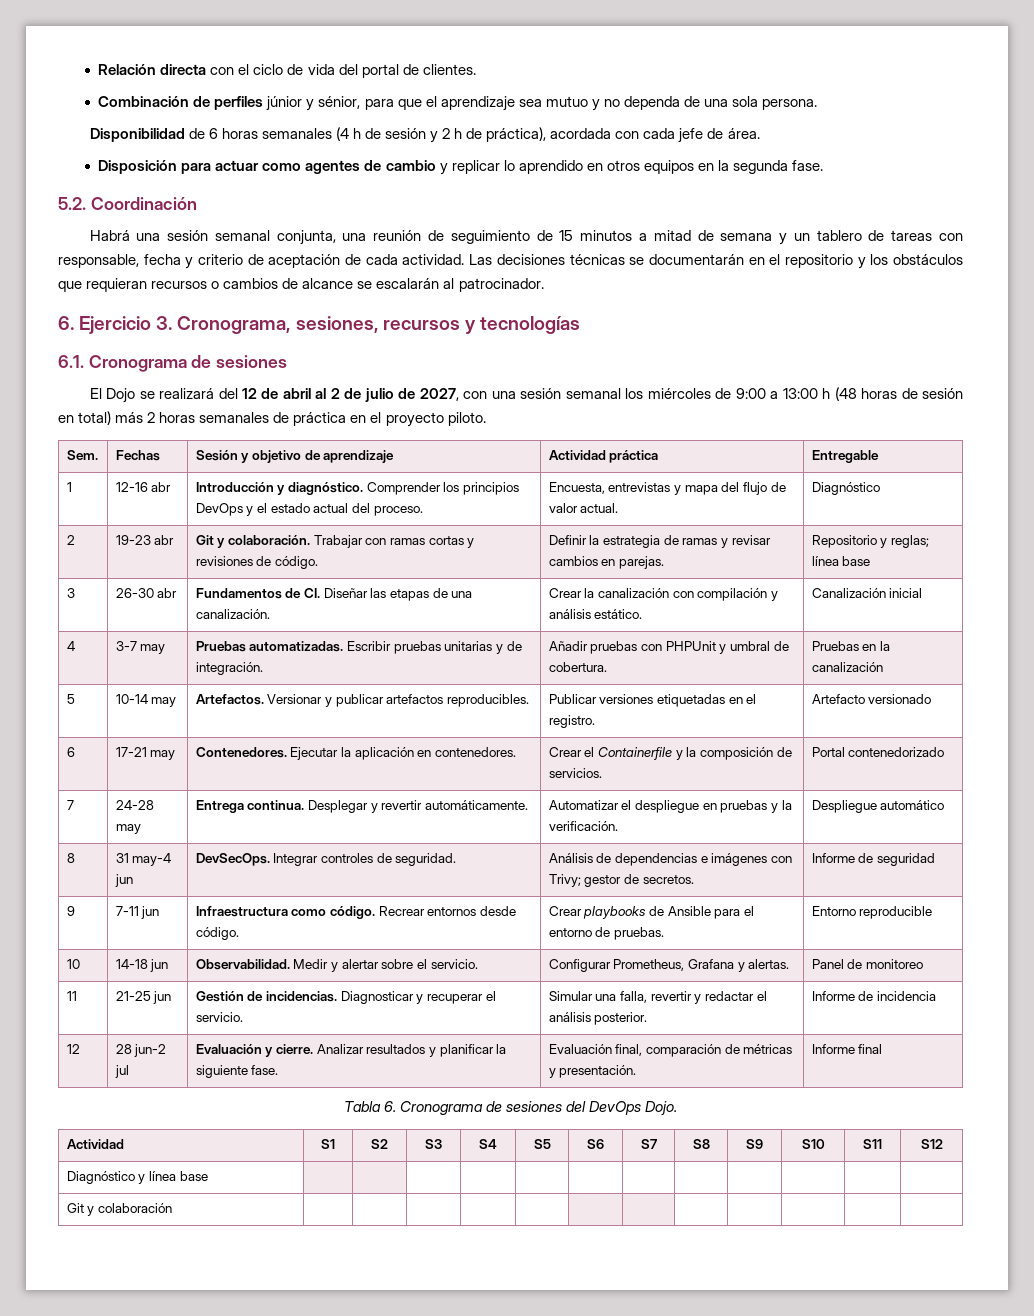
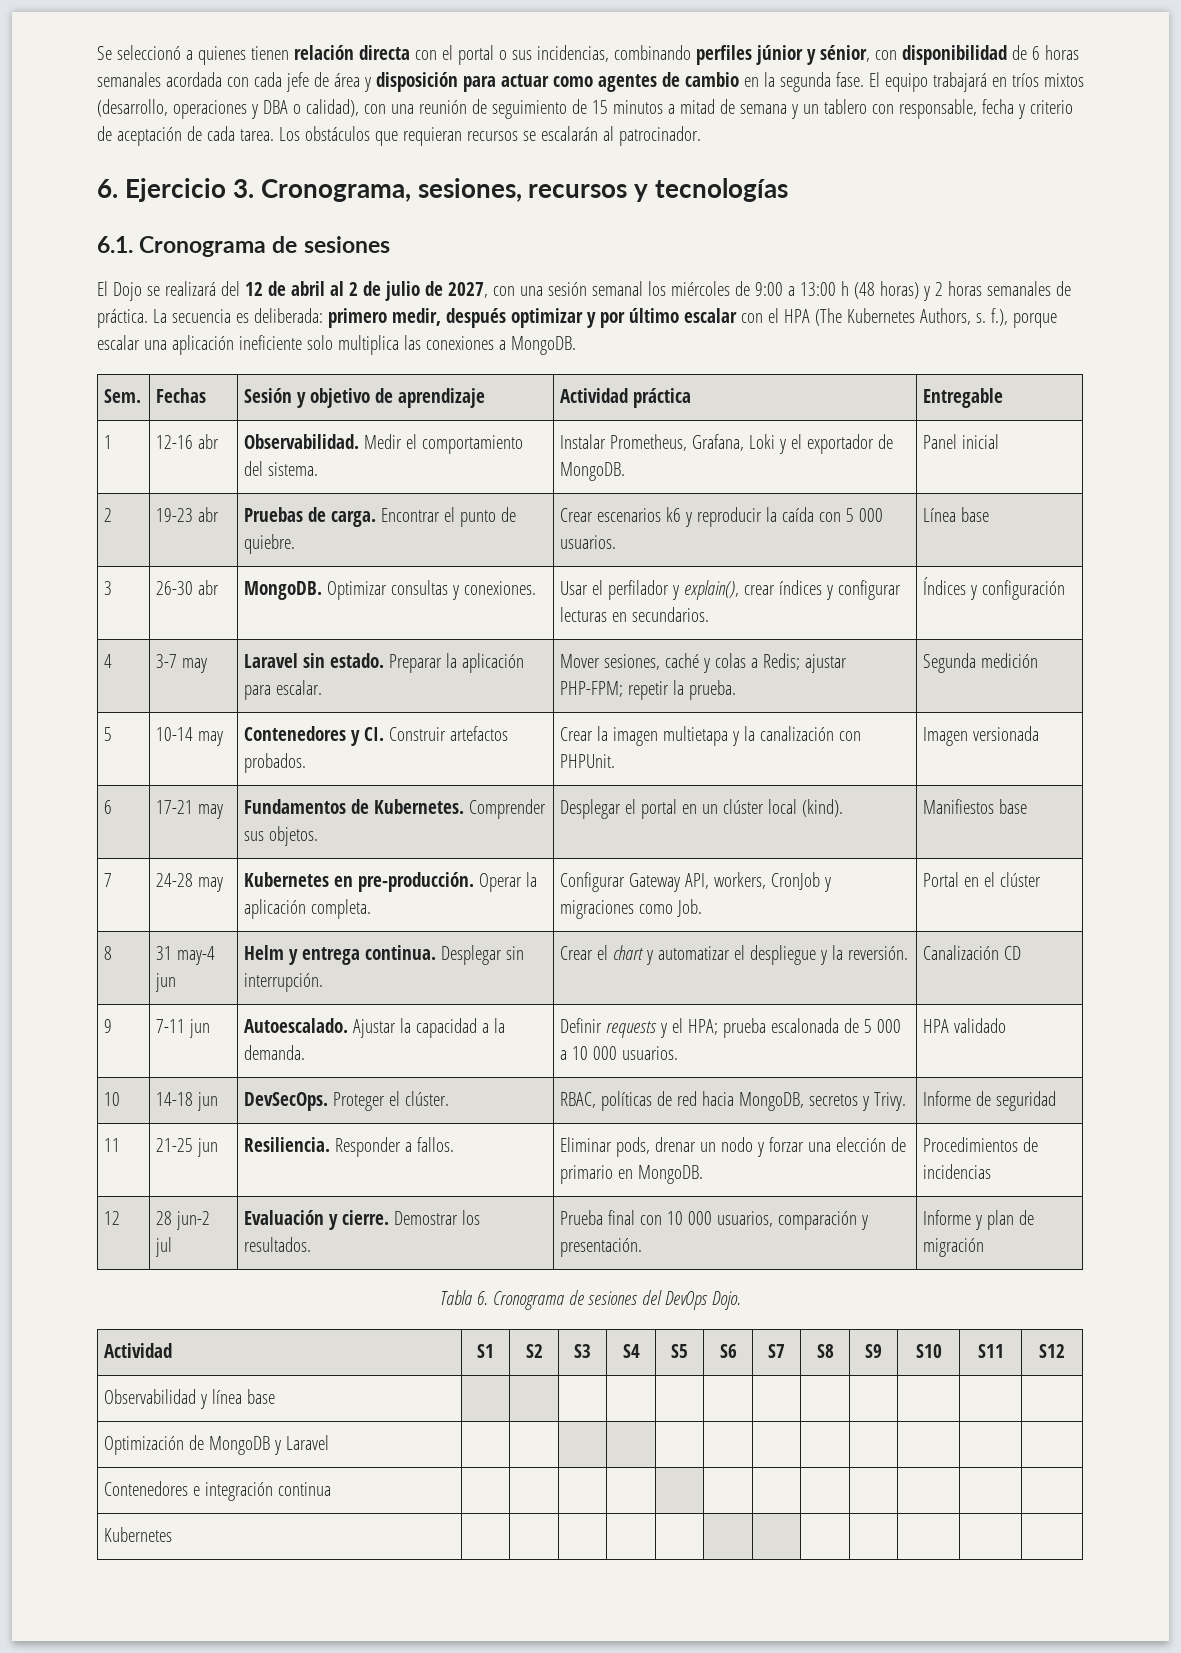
[98,64,476,78] [98,96,818,111] [89,127,547,143] Relación directa con el ciclo de vida del portal de clientes. // Combinación de perfiles júnior y sénior, para que el aprendizaje sea mutuo y no dependa de una sola persona. // Disponibilidad de 6 horas semanales (4 h de sesión y 2 h de práctica), -> [97,45,1079,65] [97,72,161,87] Se seleccionó a quienes tienen relación directa con el portal o sus incidencias, combinando perfiles júnior y sénior, con disponibilidad de 6 horas semanales
[727,128,760,139] [98,160,178,174] área. // Disposición -> [333,72,458,92] área y disposición
[439,160,824,175] [58,197,197,210] [89,230,336,245] y replicar lo aprendido en otros equipos en la segunda fase. // 5.2. Coordinación // Habrá una sesión semanal conjunta, -> [743,72,1084,92] [97,99,386,119] en la segunda fase. El equipo trabajará en tríos mixtos (desarrollo, operaciones y DBA o calidad), con
[868,230,933,241] de tareas -> (867, 106) none
[402,254,964,269] [58,278,354,292] actividad. Las decisiones técnicas se documentarán en el repositorio y los obstáculos que requieran recursos o cambios de alcance -> [239,126,518,146] tarea. Los obstáculos que requieran recursos
[861,388,963,399] [58,411,486,427] horas de sesión en total) más 2 horas semanales de práctica en el proyecto piloto. -> [879,281,1071,301] [97,308,1057,328] [97,335,576,355] horas) y 2 horas semanales de práctica. La secuencia es deliberada: primero medir, después optimizar y por último escalar con el HPA (The Kubernetes Authors, s. f.), porque escalar una aplicación ineficiente solo multiplica las conexiones a MongoDB.
[195,482,519,495] [195,503,423,516] [548,482,786,495] [548,503,619,513] [811,482,880,495] [66,535,75,545] [115,535,175,545] [195,535,475,548] [195,556,319,569] [548,535,771,548] [548,556,665,569] [811,535,930,548] [811,556,871,566] [66,588,75,598] [115,588,178,598] [195,588,473,601] [195,609,270,619] [548,588,778,601] [548,609,643,619] [811,588,923,598] [66,641,75,651] [115,641,166,654] [195,641,522,654] [195,662,263,675] [548,641,789,654] [548,662,607,672] [811,641,891,651] [811,662,883,672] [66,694,75,704] [115,694,177,707] [195,694,529,707] [548,694,757,707] [548,715,595,728] [811,694,932,704] [66,747,75,757] [115,747,176,760] [195,747,516,760] [548,747,792,760] [548,768,602,778] [811,747,945,757] [66,800,74,810] [115,800,154,810] [115,824,141,834] [195,800,528,813] [548,800,792,813] [548,821,618,831] [811,800,945,813] [66,853,75,863] [115,853,172,866] [114,874,133,887] [195,853,457,866] [548,853,792,866] [548,874,694,887] [811,853,936,866] [66,906,75,916] [115,906,160,919] [195,906,516,919] [195,927,239,940] [548,906,754,919] [548,927,665,940] [811,906,933,919] [66,959,80,969] [115,959,169,972] [195,959,478,972] [548,959,790,972] [811,959,924,969] [66,991,77,1001] [115,991,172,1004] [195,991,496,1004] [195,1012,243,1022] [548,991,767,1004] [548,1012,648,1025] [811,991,937,1001] Introducción y diagnóstico. Comprender los principios DevOps y el estado actual del proceso. | Encuesta, entrevistas y mapa del flujo de valor actual. | Diagnóstico // 2 | 19-23 abr | Git y colaboración. Trabajar con ramas cortas y revisiones de código. | Definir la estrategia de ramas y revisar cambios en parejas. | Repositorio y reglas; línea base // 3 | 26-30 abr | Fundamentos de CI. Diseñar las etapas de una canalización. | Crear la canalización con compilación y análisis estático. | Canalización inicial // 4 | 3-7 may | Pruebas automatizadas. Escribir pruebas unitarias y de integración. | Añadir pruebas con PHPUnit y umbral de cobertura. | Pruebas en la canalización // 5 | 10-14 may | Artefactos. Versionar y publicar artefactos reproducibles. | Publicar versiones etiquetadas en el registro. | Artefacto versionado // 6 | 17-21 may | Contenedores. Ejecutar la aplicación en contenedores. | Crear el Containerfile y la composición de servicios. | Portal contenedorizado // 7 | 24-28 may | Entrega continua. Desplegar y revertir automáticamente. | Automatizar el despliegue en pruebas y la verificación. | Despliegue automático // 8 | 31 may-4 jun | DevSecOps. Integrar controles de seguridad. | Análisis de dependencias e imágenes con Trivy; gestor de secretos. | Informe de seguridad // 9 | 7-11 jun | Infraestructura como código. Recrear entornos desde código. | Crear playbooks de Ansible para el entorno de pruebas. | Entorno reproducible // 10 | 14-18 jun | Observabilidad. Medir y alertar sobre el servicio. | Configurar Prometheus, Grafana y alertas. | Panel de monitoreo // 11 | 21-25 jun | Gestión de incidencias. Diagnosticar y recuperar el servicio. | Simular una falla, revertir y redactar el análisis posterior. | Informe de incidencia -> [244,434,524,454] [244,461,319,476] [560,434,894,454] [560,462,626,481] [923,434,1000,449] [104,508,113,522] [156,507,220,522] [244,507,517,527] [244,534,296,554] [560,507,884,527] [560,535,617,549] [923,507,990,522] [104,581,113,595] [156,580,220,595] [244,580,537,600] [560,580,902,600] [560,607,710,622] [923,577,1066,600] [104,654,113,668] [156,654,208,673] [244,653,525,673] [244,680,323,700] [560,653,848,673] [560,680,737,700] [923,653,1039,673] [104,727,113,741] [156,727,224,746] [244,726,509,746] [244,753,307,773] [560,726,862,746] [560,754,616,768] [923,726,1040,746] [104,800,113,814] [156,800,224,819] [244,799,547,819] [244,826,319,846] [560,799,844,819] [923,799,1028,814] [104,873,113,887] [156,873,224,892] [244,872,538,892] [244,899,372,919] [560,872,832,892] [560,899,703,919] [923,872,1042,887] [104,946,113,960] [156,946,216,965] [155,973,177,992] [244,945,525,965] [244,973,324,992] [560,945,909,965] [923,945,1022,960] [104,1019,113,1033] [156,1019,211,1038] [244,1018,506,1038] [244,1045,306,1060] [560,1018,902,1038] [560,1046,679,1060] [923,1018,1007,1033] [104,1092,121,1106] [156,1092,219,1111] [244,1091,450,1111] [560,1091,907,1111] [923,1091,1057,1111] [104,1138,121,1152] [156,1138,219,1157] [244,1137,455,1157] [560,1137,907,1157] [560,1165,704,1184] [923,1137,1039,1152] [923,1164,992,1179] Observabilidad. Medir el comportamiento del sistema. | Instalar Prometheus, Grafana, Loki y el exportador de MongoDB. | Panel inicial // 2 | 19-23 abr | Pruebas de carga. Encontrar el punto de quiebre. | Crear escenarios k6 y reproducir la caída con 5 000 usuarios. | Línea base // 3 | 26-30 abr | MongoDB. Optimizar consultas y conexiones. | Usar el perfilador y explain(), crear índices y configurar lecturas en secundarios. | Índices y configuración // 4 | 3-7 may | Laravel sin estado. Preparar la aplicación para escalar. | Mover sesiones, caché y colas a Redis; ajustar PHP-FPM; repetir la prueba. | Segunda medición // 5 | 10-14 may | Contenedores y CI. Construir artefactos probados. | Crear la imagen multietapa y la canalización con PHPUnit. | Imagen versionada // 6 | 17-21 may | Fundamentos de Kubernetes. Comprender sus objetos. | Desplegar el portal en un clúster local (kind). | Manifiestos base // 7 | 24-28 may | Kubernetes en pre-producción. Operar la aplicación completa. | Configurar Gateway API, workers, CronJob y migraciones como Job. | Portal en el clúster // 8 | 31 may-4 jun | Helm y entrega continua. Desplegar sin interrupción. | Crear el chart y automatizar el despliegue y la reversión. | Canalización CD // 9 | 7-11 jun | Autoescalado. Ajustar la capacidad a la demanda. | Definir requests y el HPA; prueba escalonada de 5 000 a 10 000 usuarios. | HPA validado // 10 | 14-18 jun | DevSecOps. Proteger el clúster. | RBAC, políticas de red hacia MongoDB, secretos y Trivy. | Informe de seguridad // 11 | 21-25 jun | Resiliencia. Responder a fallos. | Eliminar pods, drenar un nodo y forzar una elección de primario en MongoDB. | Procedimientos de incidencias
[316,1044,507,1057] [195,1065,279,1078] [548,1044,793,1057] Analizar resultados y planificar la siguiente fase. | Evaluación final, comparación de métricas -> [394,1210,481,1225] [244,1237,312,1252] [560,1210,858,1230] Demostrar los resultados. | Prueba final con 10 000 usuarios, comparación
[858,1044,883,1054] final -> [975,1210,1035,1230] [923,1238,985,1257] y plan de migración
[66,1171,135,1184] Diagnóstico -> [104,1389,197,1404] Observabilidad
[66,1203,173,1216] Git y colaboración -> [104,1435,330,1455] [104,1481,332,1501] [104,1527,173,1542] Optimización de MongoDB y Laravel | | | | | | | | | | | | // Contenedores e integración continua | | | | | | | | | | | | // Kubernetes

